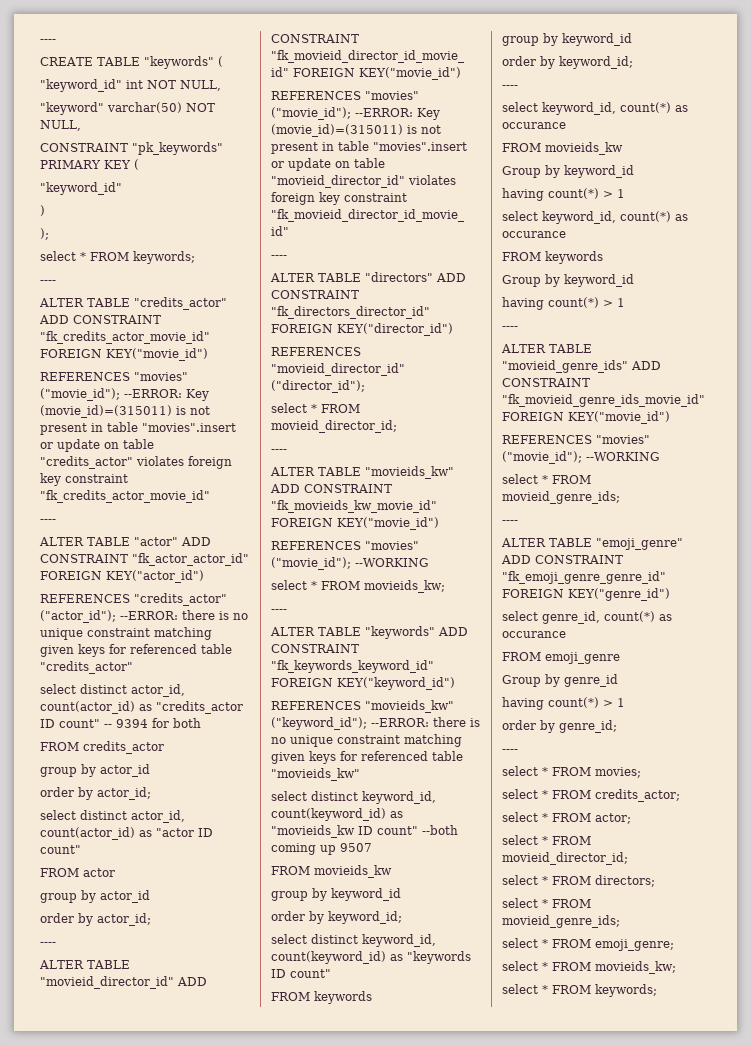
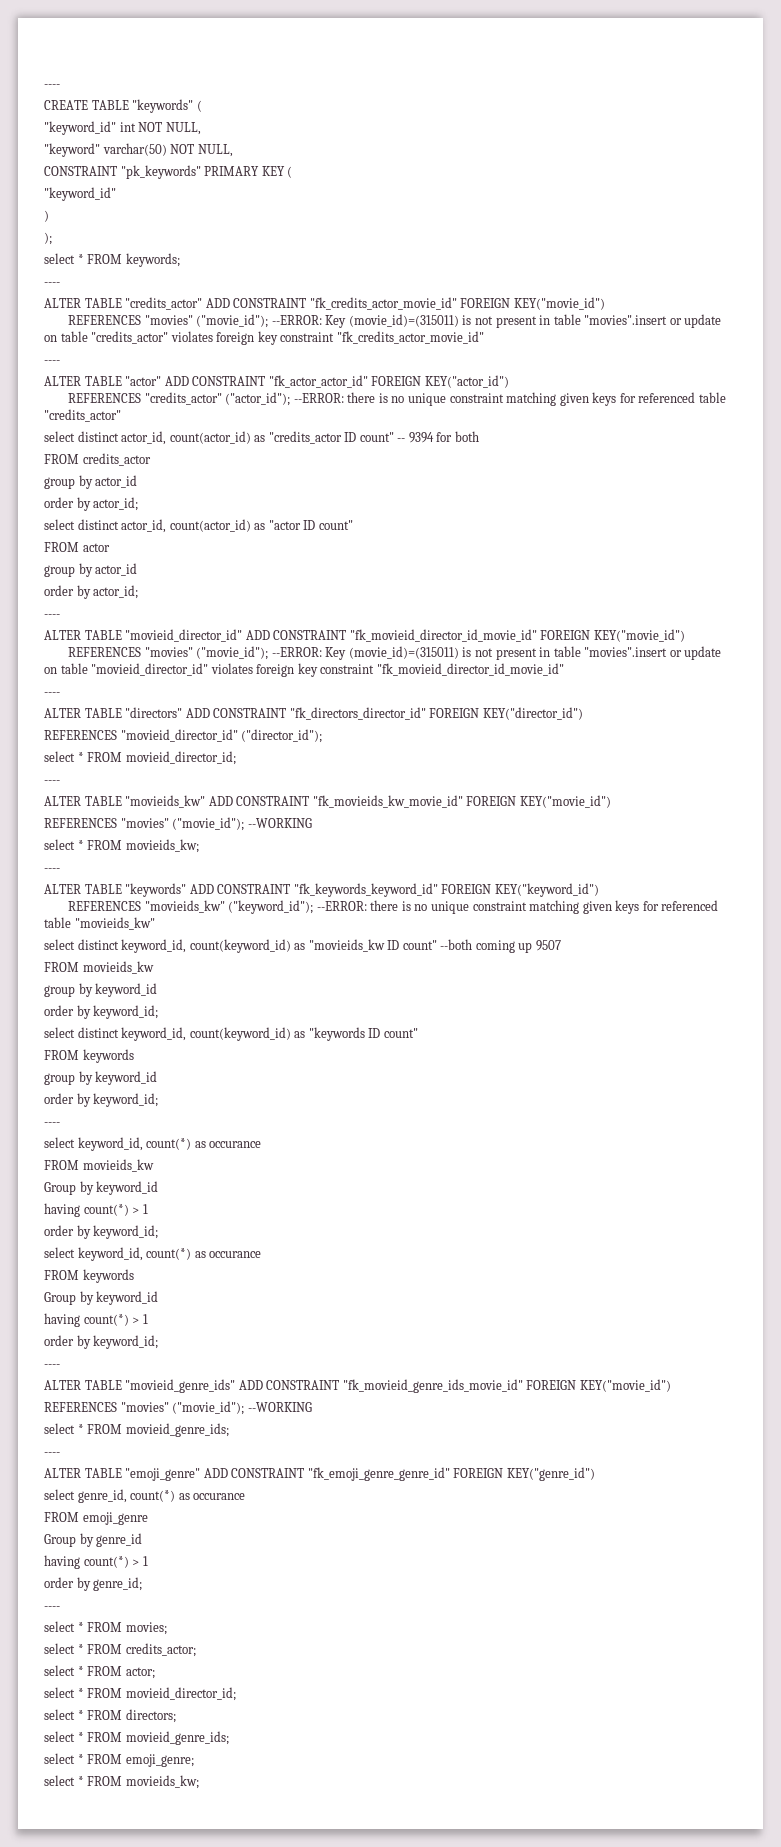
(625, 193) none -> [44,1225,159,1239] // order by keyword_id;
(625, 302) none -> [44,1335,159,1349] // order by keyword_id;
[502,984,657,997] // select * FROM keywords; -> (199, 1782) none

